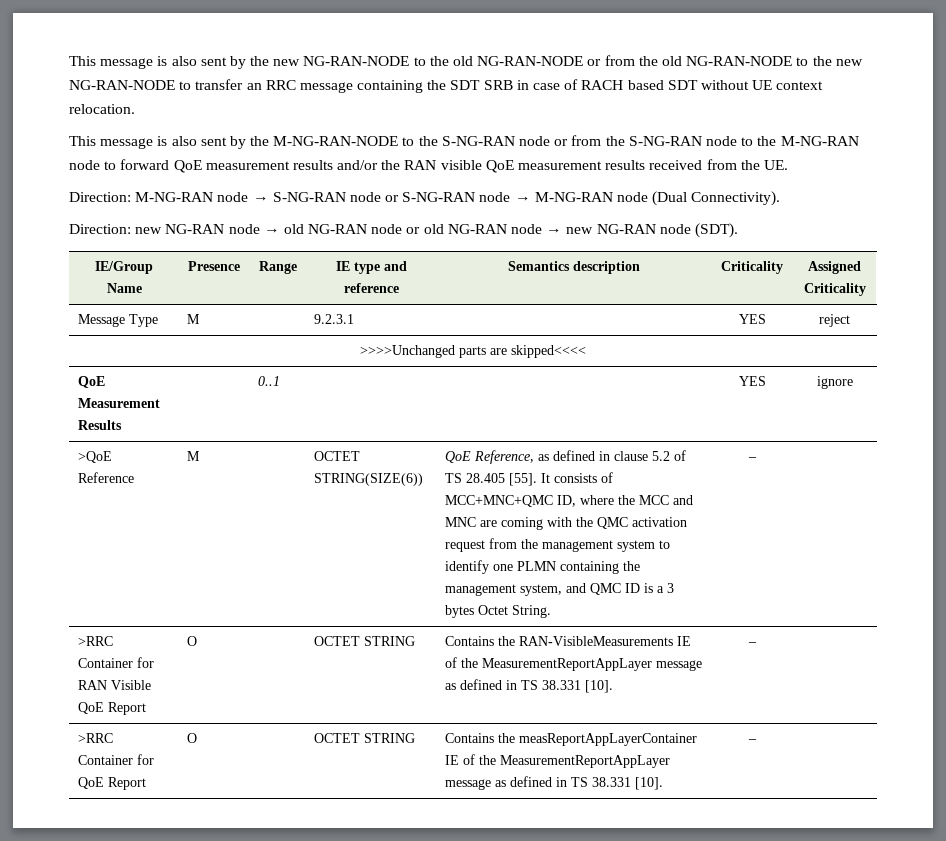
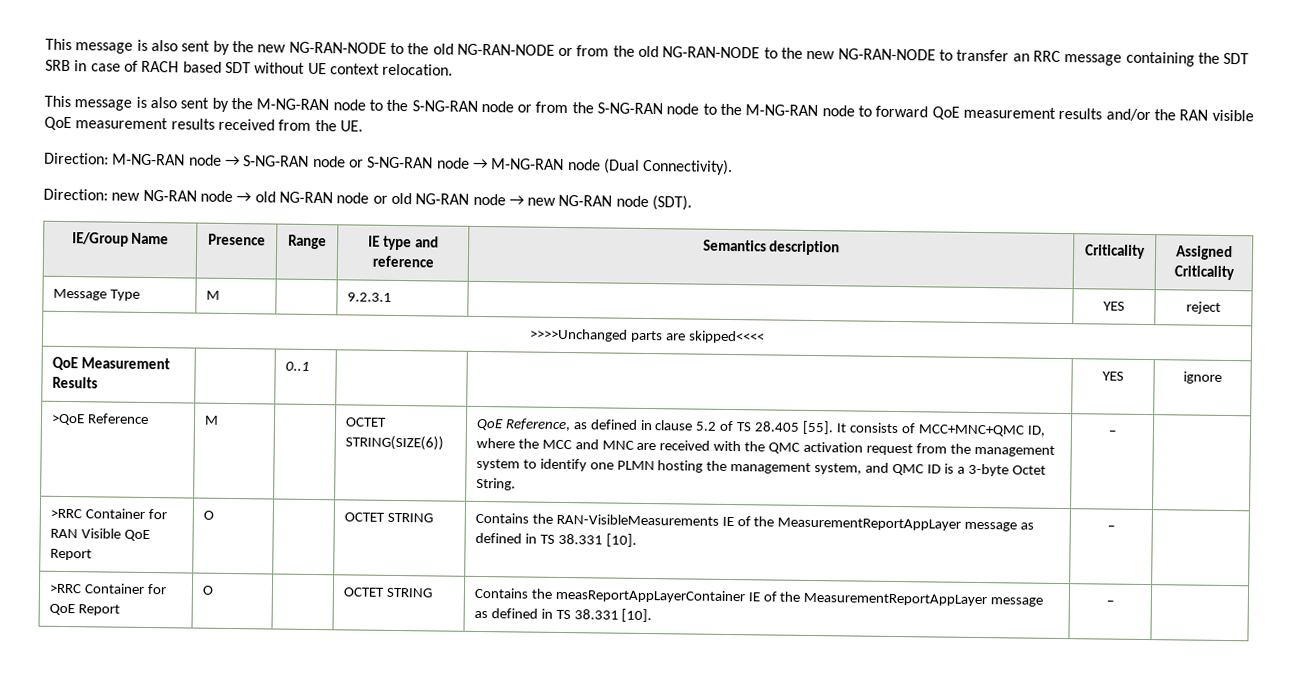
[273,136,399,146] M-NG-RAN-NODE -> [256,98,366,111] M-NG-RAN node
[500,517,543,530] coming -> [659,440,711,451] received
[559,561,619,574] containing -> [657,460,704,473] hosting
[666,583,674,593] [444,605,474,618] 3 bytes -> [967,463,1009,477] 3-byte

